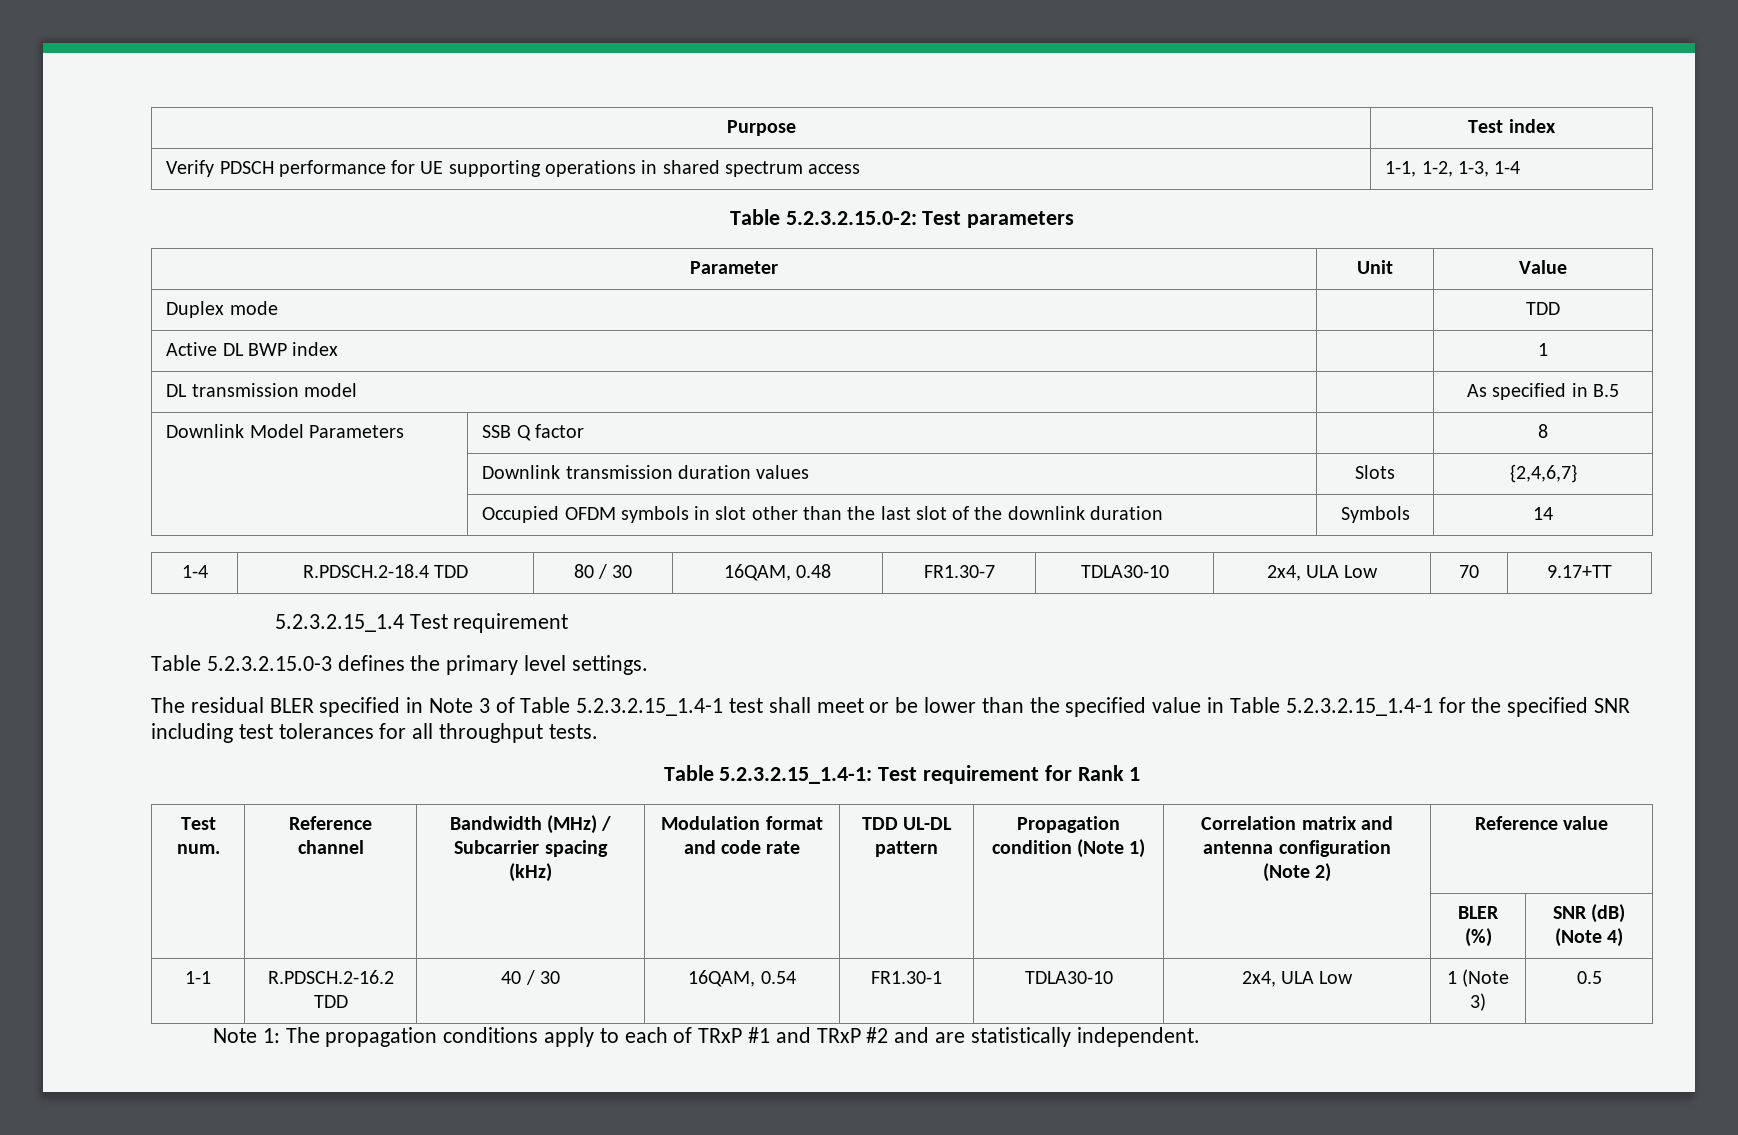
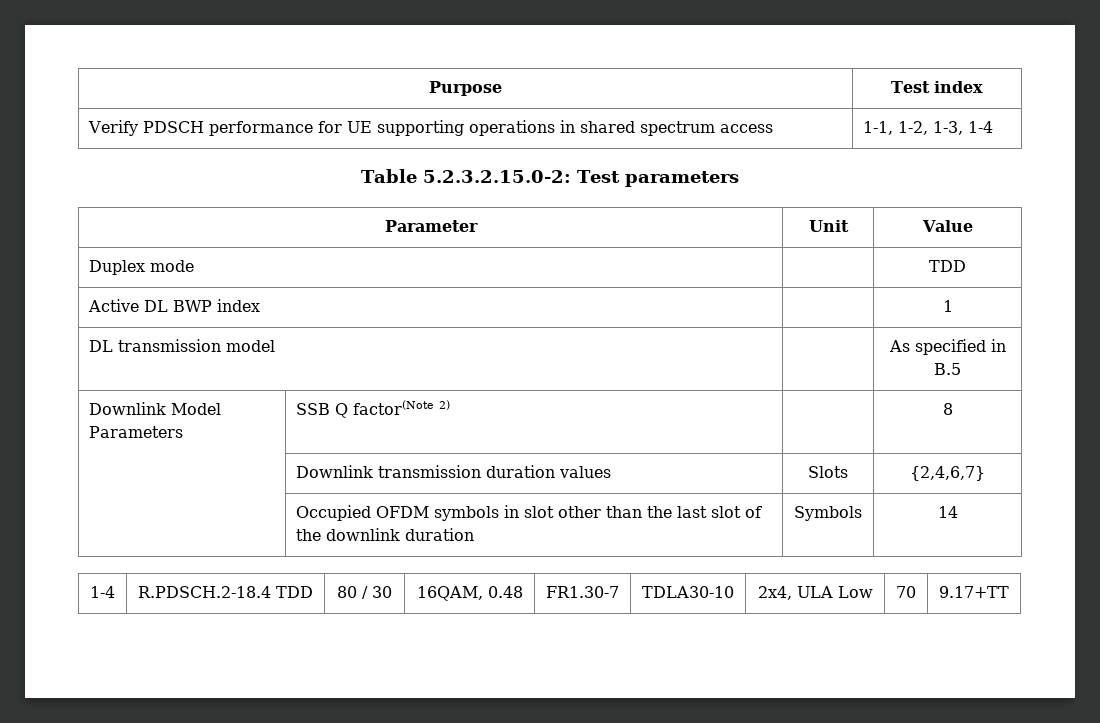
[534,424,584,438] factor -> [353,400,451,415] factor(Note 2)
[274,613,569,633] [151,655,648,675] [151,697,1630,717] [151,723,598,743] [663,765,1141,784] [180,817,216,830] [176,844,220,854] [289,816,372,830] [297,840,364,854] [449,815,612,834] [454,840,608,857] [509,863,552,882] [661,816,823,830] [683,840,801,854] [861,817,953,830] [875,841,938,857] [1017,816,1120,833] [991,839,1146,858] [1201,816,1393,830] [1203,840,1391,857] [1262,863,1332,882] [1474,816,1609,830] [1458,906,1499,919] [1464,928,1492,947] [1552,904,1626,923] [1554,928,1624,947] [185,971,211,984] [267,970,394,984] [313,995,348,1008] [501,970,560,985] [688,970,796,987] [871,971,942,984] [1024,971,1113,984] [1241,971,1354,987] [1446,969,1510,987] [1470,993,1486,1011] [1576,971,1602,984] [212,1027,1200,1047] // 5.2.3.2.15_1.4 Test requirement // Table 5.2.3.2.15.0-3 defines the primary level settings. // The residual BLER specified in Note 3 of Table 5.2.3.2.15_1.4-1 test shall meet or be lower than the specified value in Table 5.2.3.2.15_1.4-1 for the specified SNR including test tolerances for all throughput tests. // Table 5.2.3.2.15_1.4-1: Test requirement for Rank 1 // Test num. | Reference channel | Bandwidth (MHz) / Subcarrier spacing (kHz) | Modulation format and code rate | TDD UL-DL pattern | Propagation condition (Note 1) | Correlation matrix and antenna configuration (Note 2) | Reference value // | | | | | | | BLER (%) | SNR (dB) (Note 4) // 1-1 | R.PDSCH.2-16.2 TDD | 40 / 30 | 16QAM, 0.54 | FR1.30-1 | TDLA30-10 | 2x4, ULA Low | 1 (Note 3) | 0.5 // Note 1: The propagation conditions apply to each of TRxP #1 and TRxP #2 and are statistically independent. -> (1009, 592) none

